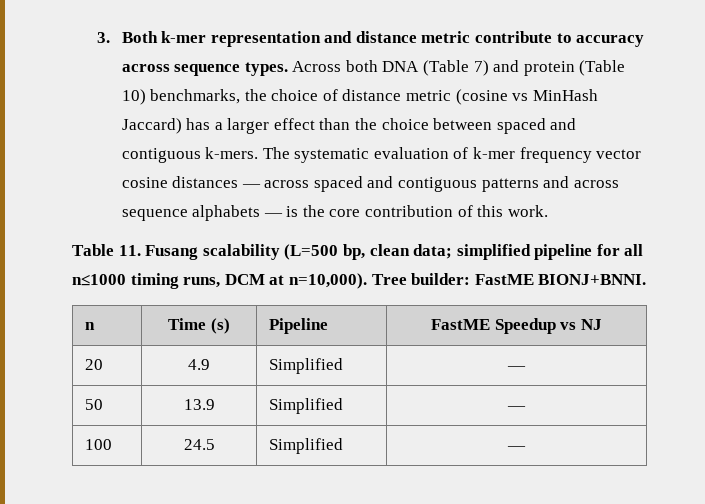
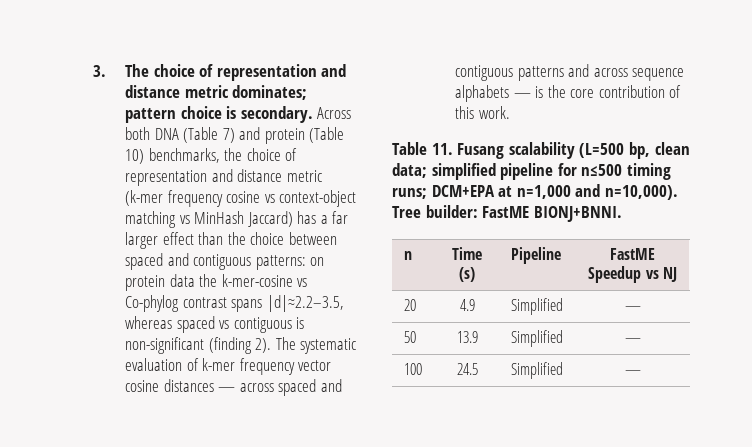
[121,31,645,47] [121,62,288,76] Both k-mer representation and distance metric contribute to accuracy across sequence types. -> [124,64,347,81] [124,85,308,100] [124,106,313,123] The choice of representation and distance metric dominates; pattern choice is secondary.
[342,89,508,105] distance metric (cosine -> [124,169,322,186] [124,190,357,207] [124,211,176,228] representation and distance metric (k-mer frequency cosine vs context-object matching
(223, 126) none -> [332,211,349,224] far
[205,147,259,159] k-mers. -> [255,255,325,270] [124,274,308,291] [124,295,344,312] [124,316,305,333] [124,337,272,354] patterns: on protein data the k-mer-cosine vs Co-phylog contrast spans |d|≈2.2–3.5, whereas spaced vs contiguous is non-significant (finding 2).
[624,244,644,256] [72,273,285,289] all n≤1000 timing runs, DCM at -> [581,163,671,180] [392,184,601,199] n≤500 timing runs; DCM+EPA at n=1,000 and

